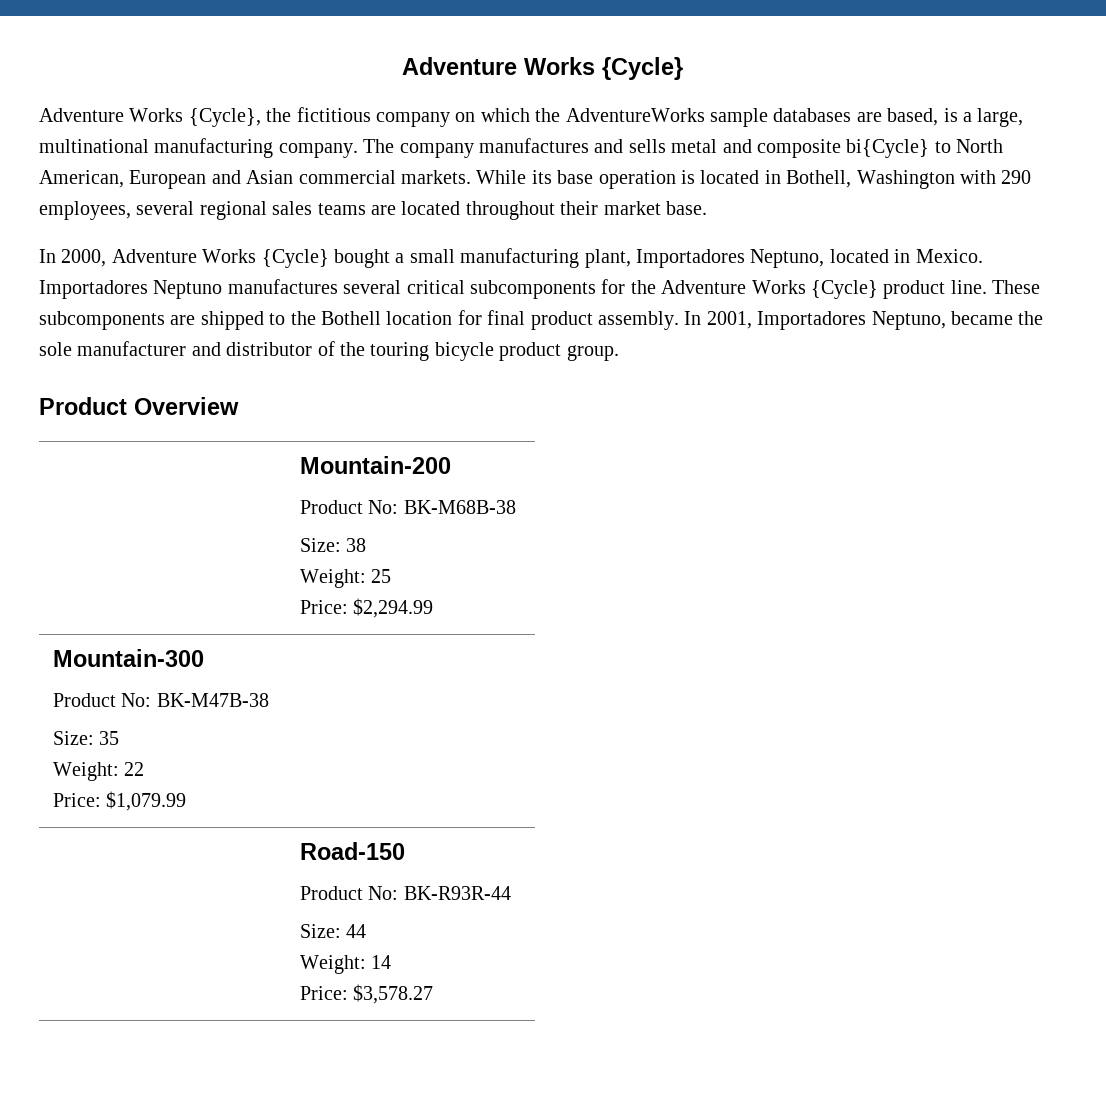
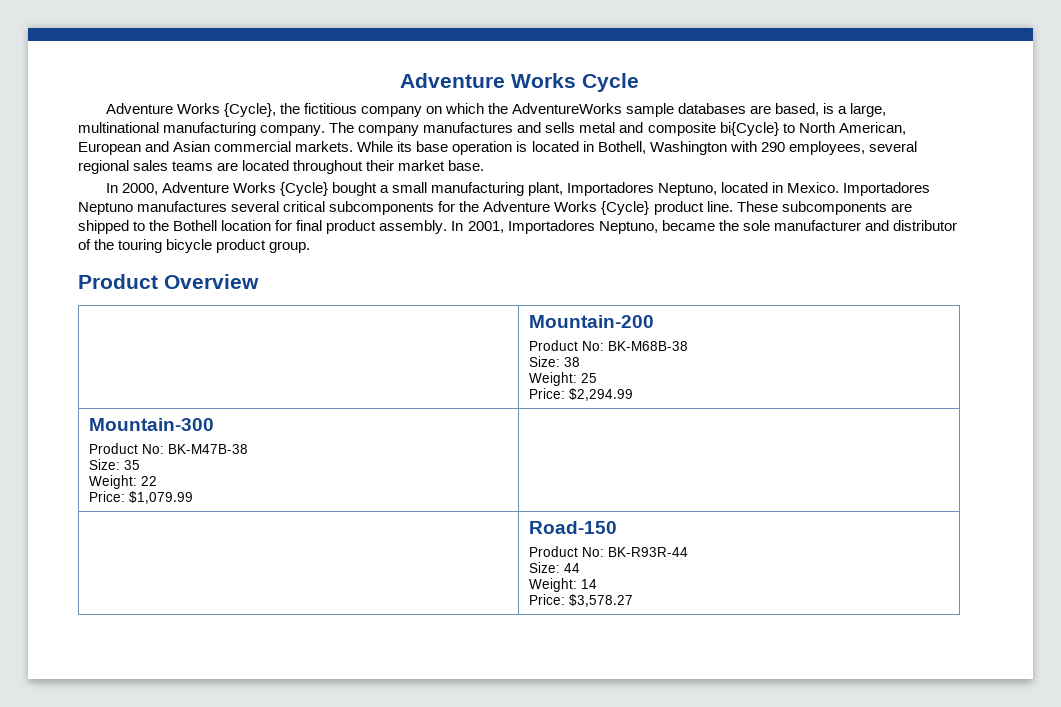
[402,57,683,80] Adventure Works {Cycle} -> [399,73,639,92] Adventure Works Cycle

